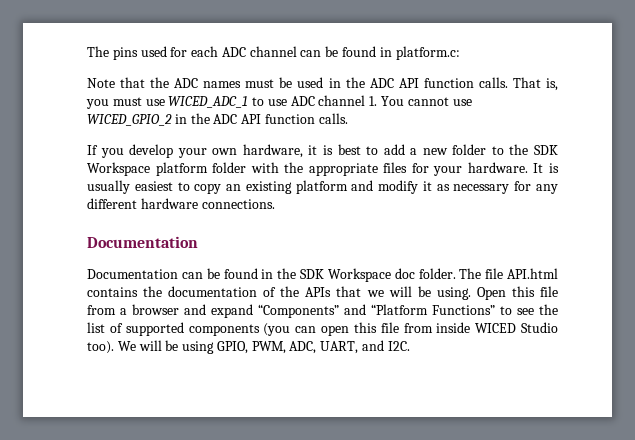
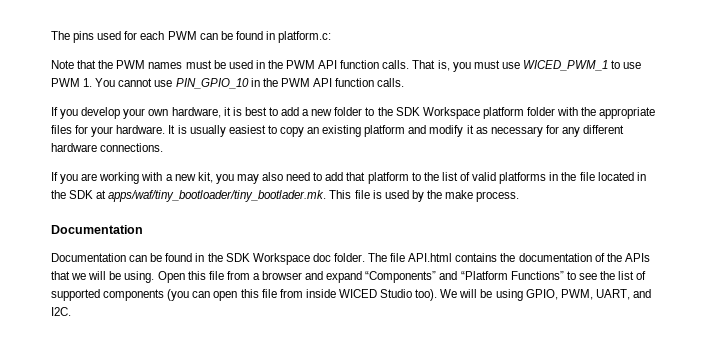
[221,46,297,57] ADC channel -> [167,31,197,40] PWM
[174,78,199,88] ADC -> [116,60,146,69] PWM
[369,78,394,88] ADC -> [286,60,316,69] PWM
[168,96,249,108] WICED_ADC_1 -> [522,60,608,71] WICED_PWM_1
[290,95,366,106] ADC channel -> [51,78,80,87] PWM
[87,113,238,126] WICED_GPIO_2 in the ADC -> [175,78,310,89] PIN_GPIO_10 in the PWM
(275, 204) none -> [51,172,646,184] [51,190,520,202] // If you are working with a new kit, you may also need to add that platform to the list of valid platforms in the file located in the SDK at apps/waf/tiny_bootloader/tiny_bootlader.mk. This file is used by the make process.
[289,341,317,354] ADC, -> (593, 294) none

